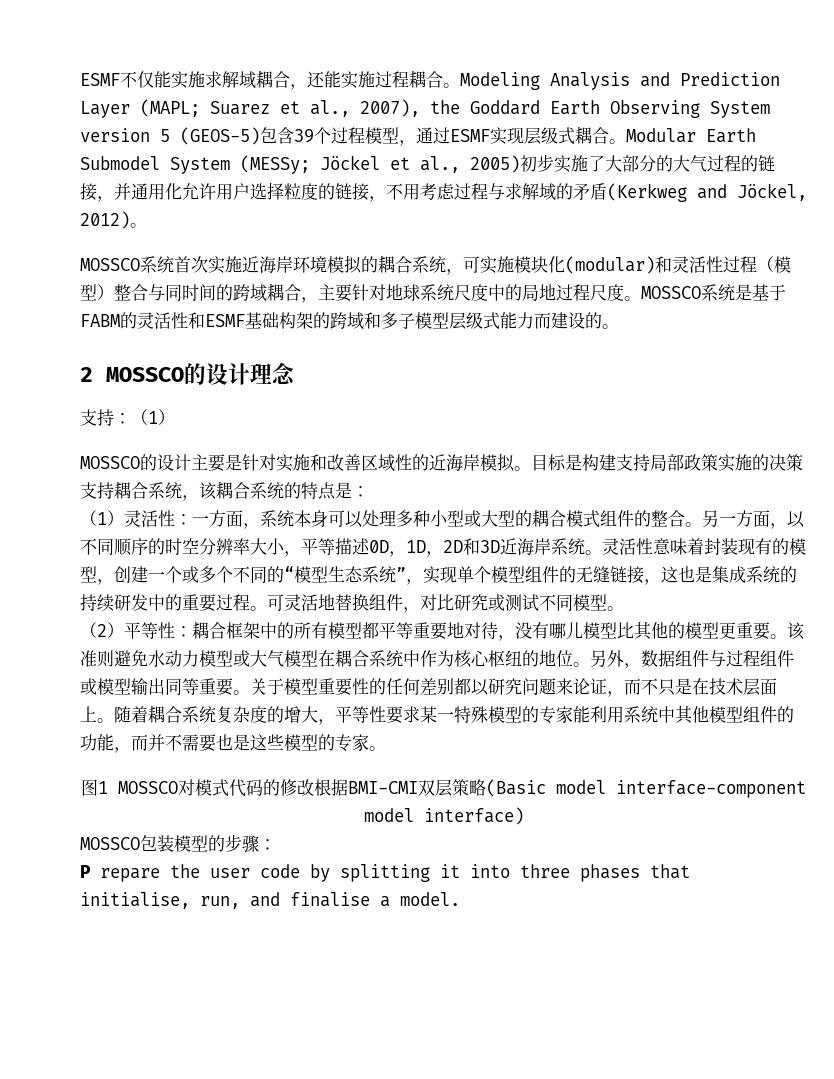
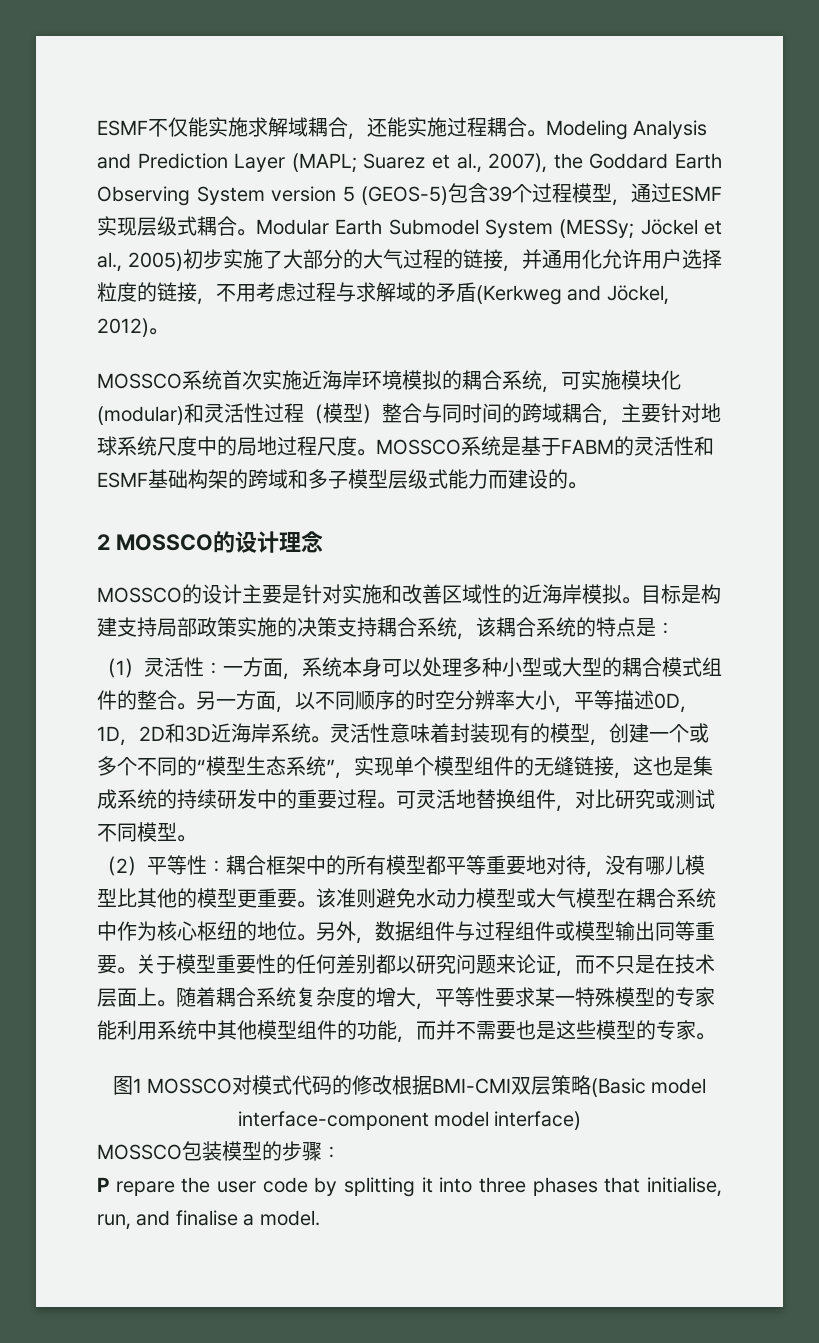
[80,409,175,426] // 支持：（1） -> (323, 542) none

